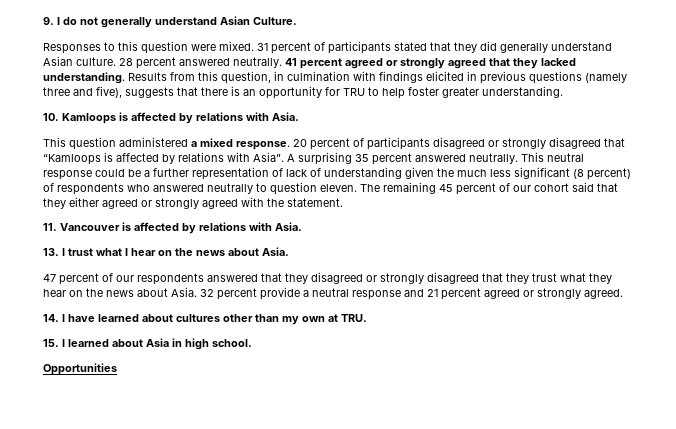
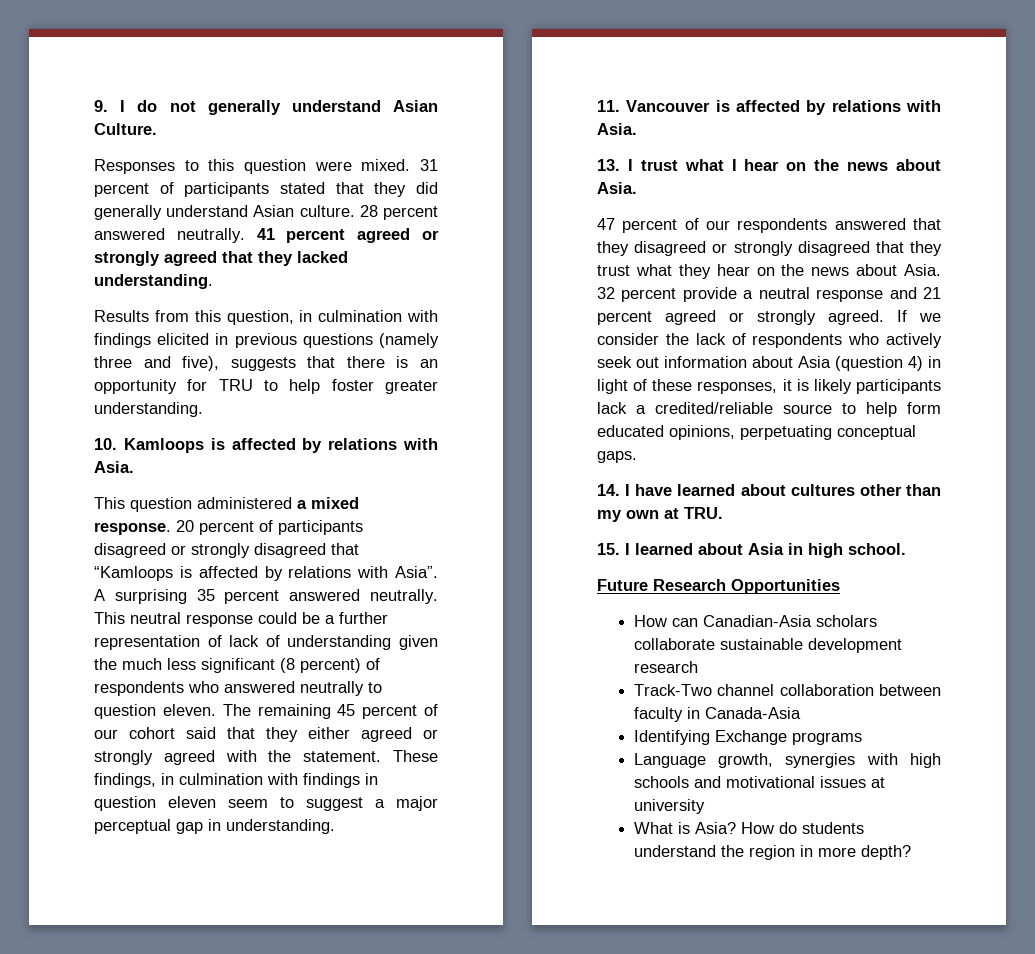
(125, 78) none -> (213, 281) //
(343, 202) none -> [393,750,439,762] [94,773,378,788] [94,796,438,811] [94,819,335,834] These findings, in culmination with findings in question eleven seem to suggest a major perceptual gap in understanding.
(623, 294) none -> [897,310,941,322] [597,333,942,348] [597,356,941,371] [597,379,941,394] [597,402,941,417] [597,425,916,440] [597,451,637,463] If we consider the lack of respondents who actively seek out information about Asia (question 4) in light of these responses, it is likely participants lack a credited/reliable source to help form educated opinions, perpetuating conceptual gaps.
(252, 343) none -> [597,579,726,591] Future Research
(117, 369) none -> [633,615,877,627] [633,638,902,653] [633,661,698,673] [633,684,941,696] [633,707,801,722] [633,730,862,745] [633,753,941,768] [633,776,885,788] [633,799,705,814] [633,822,864,834] [633,845,911,860] // How can Canadian-Asia scholars collaborate sustainable development research // Track-Two channel collaboration between faculty in Canada-Asia // Identifying Exchange programs // Language growth, synergies with high schools and motivational issues at university // What is Asia? How do students understand the region in more depth?

